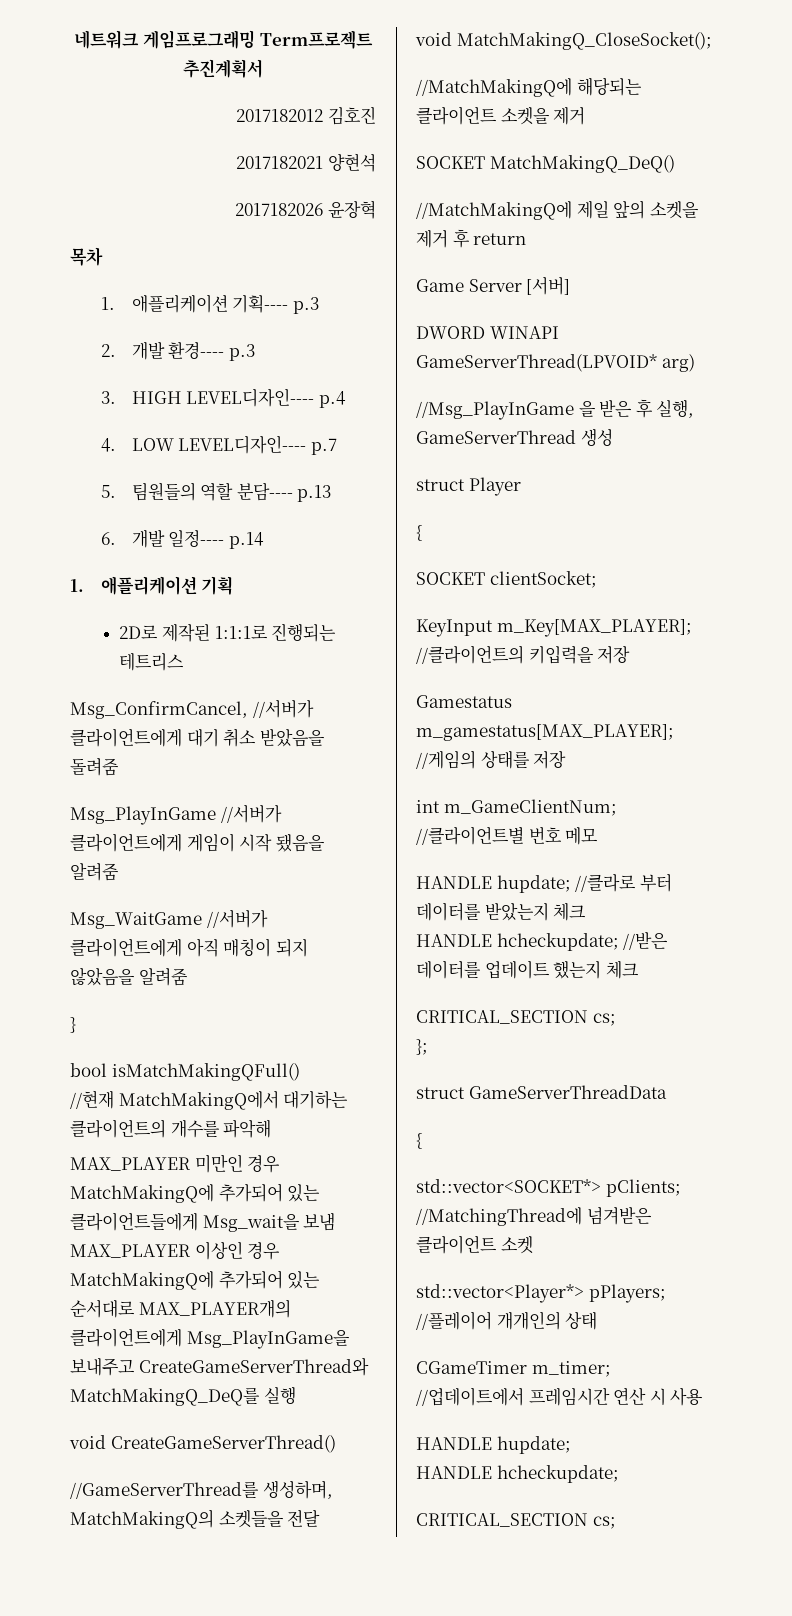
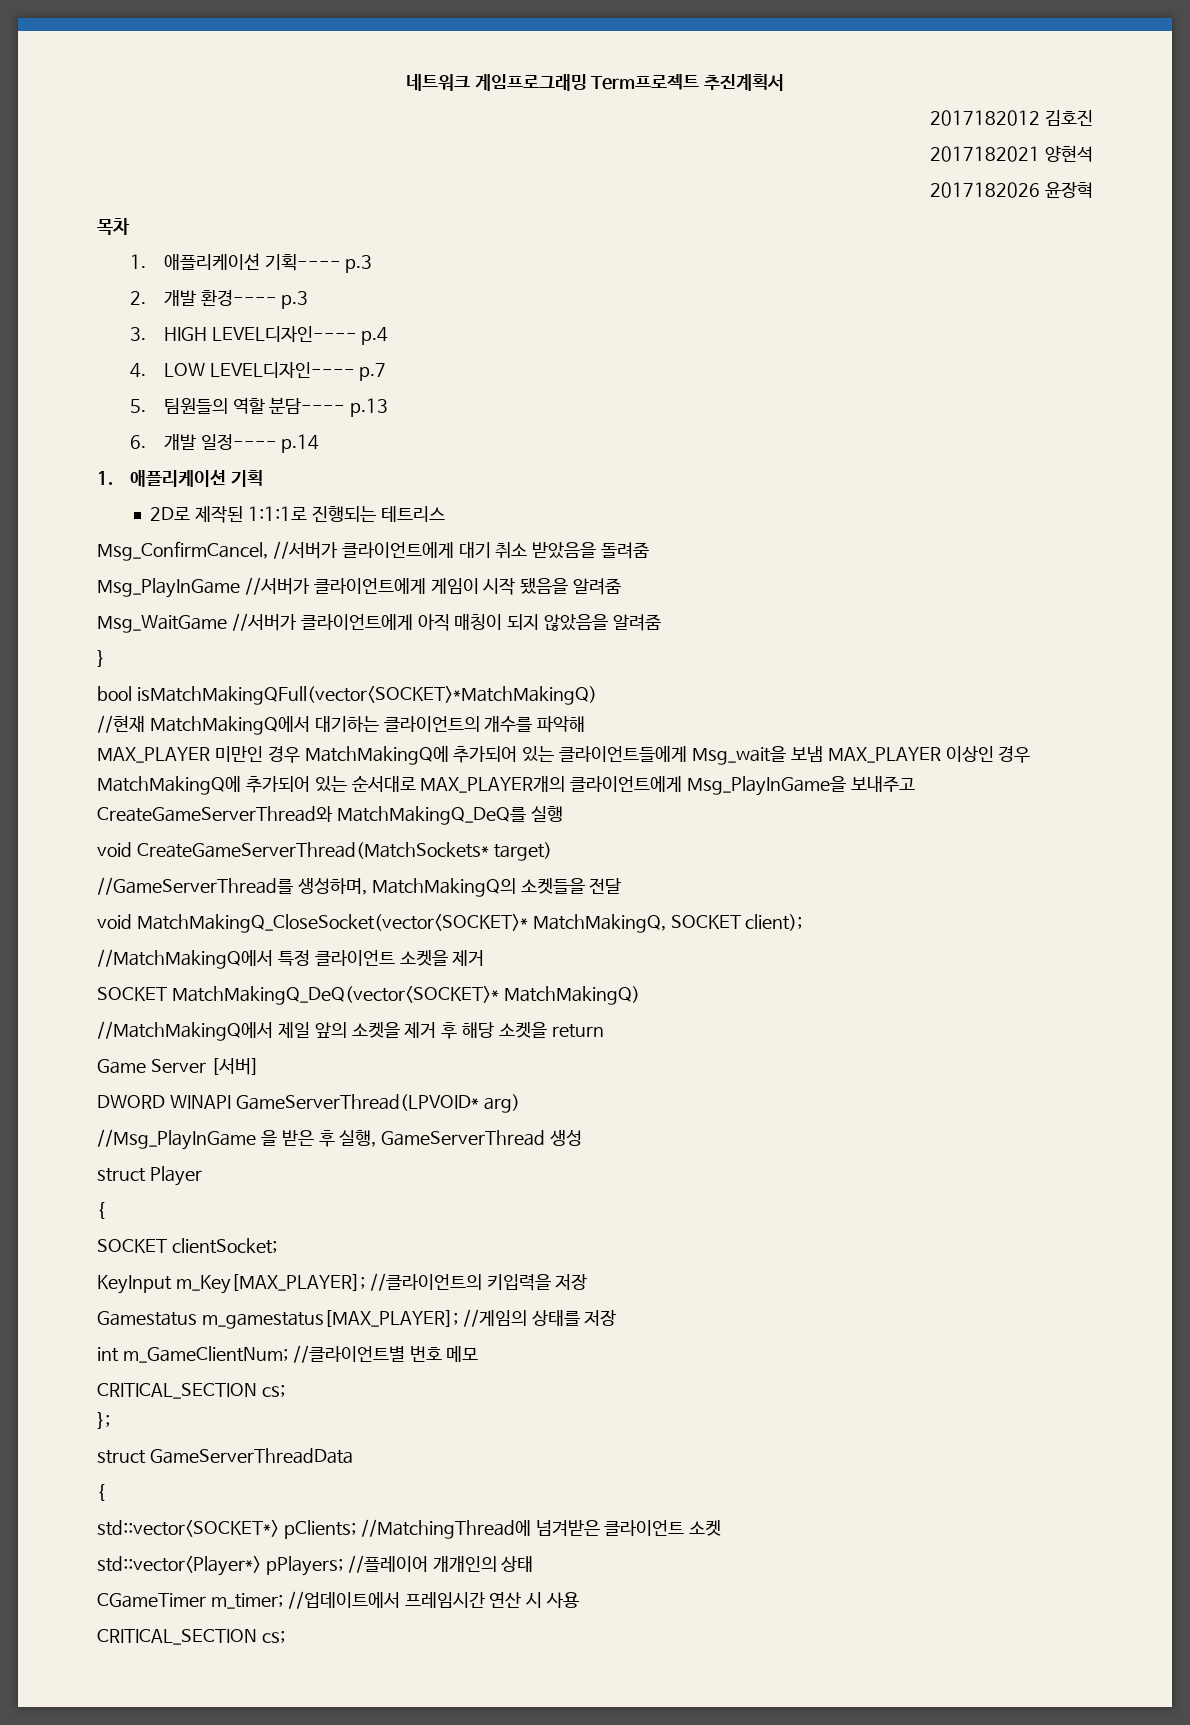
[111,1063,300,1081] isMatchMakingQFull() -> [136,686,597,705] isMatchMakingQFull(vector<SOCKET>*MatchMakingQ)
[110,1435,336,1453] CreateGameServerThread() -> [136,842,552,861] CreateGameServerThread(MatchSockets* target)
[456,32,712,50] [416,77,642,97] MatchMakingQ_CloseSocket(); // //MatchMakingQ에 해당되는 -> [136,914,803,933] [97,949,310,969] MatchMakingQ_CloseSocket(vector<SOCKET>* MatchMakingQ, SOCKET client); // //MatchMakingQ에서 특정
[489,155,675,173] [416,201,572,220] MatchMakingQ_DeQ() // //MatchMakingQ에 -> [171,986,640,1005] [97,1021,273,1041] MatchMakingQ_DeQ(vector<SOCKET>* MatchMakingQ) // //MatchMakingQ에서
(470, 238) none -> [462,1022,548,1038] 해당 소켓을
[416,874,672,893] [416,902,587,921] [416,932,669,951] [416,960,639,979] // HANDLE hupdate; //클라로 부터 데이터를 받았는지 체크 // HANDLE hcheckupdate; //받은 데이터를 업데이트 했는지 체크 -> (479, 1354) none
[416,1436,571,1454] [416,1465,619,1483] // HANDLE hupdate; // HANDLE hcheckupdate; -> (580, 1600) none

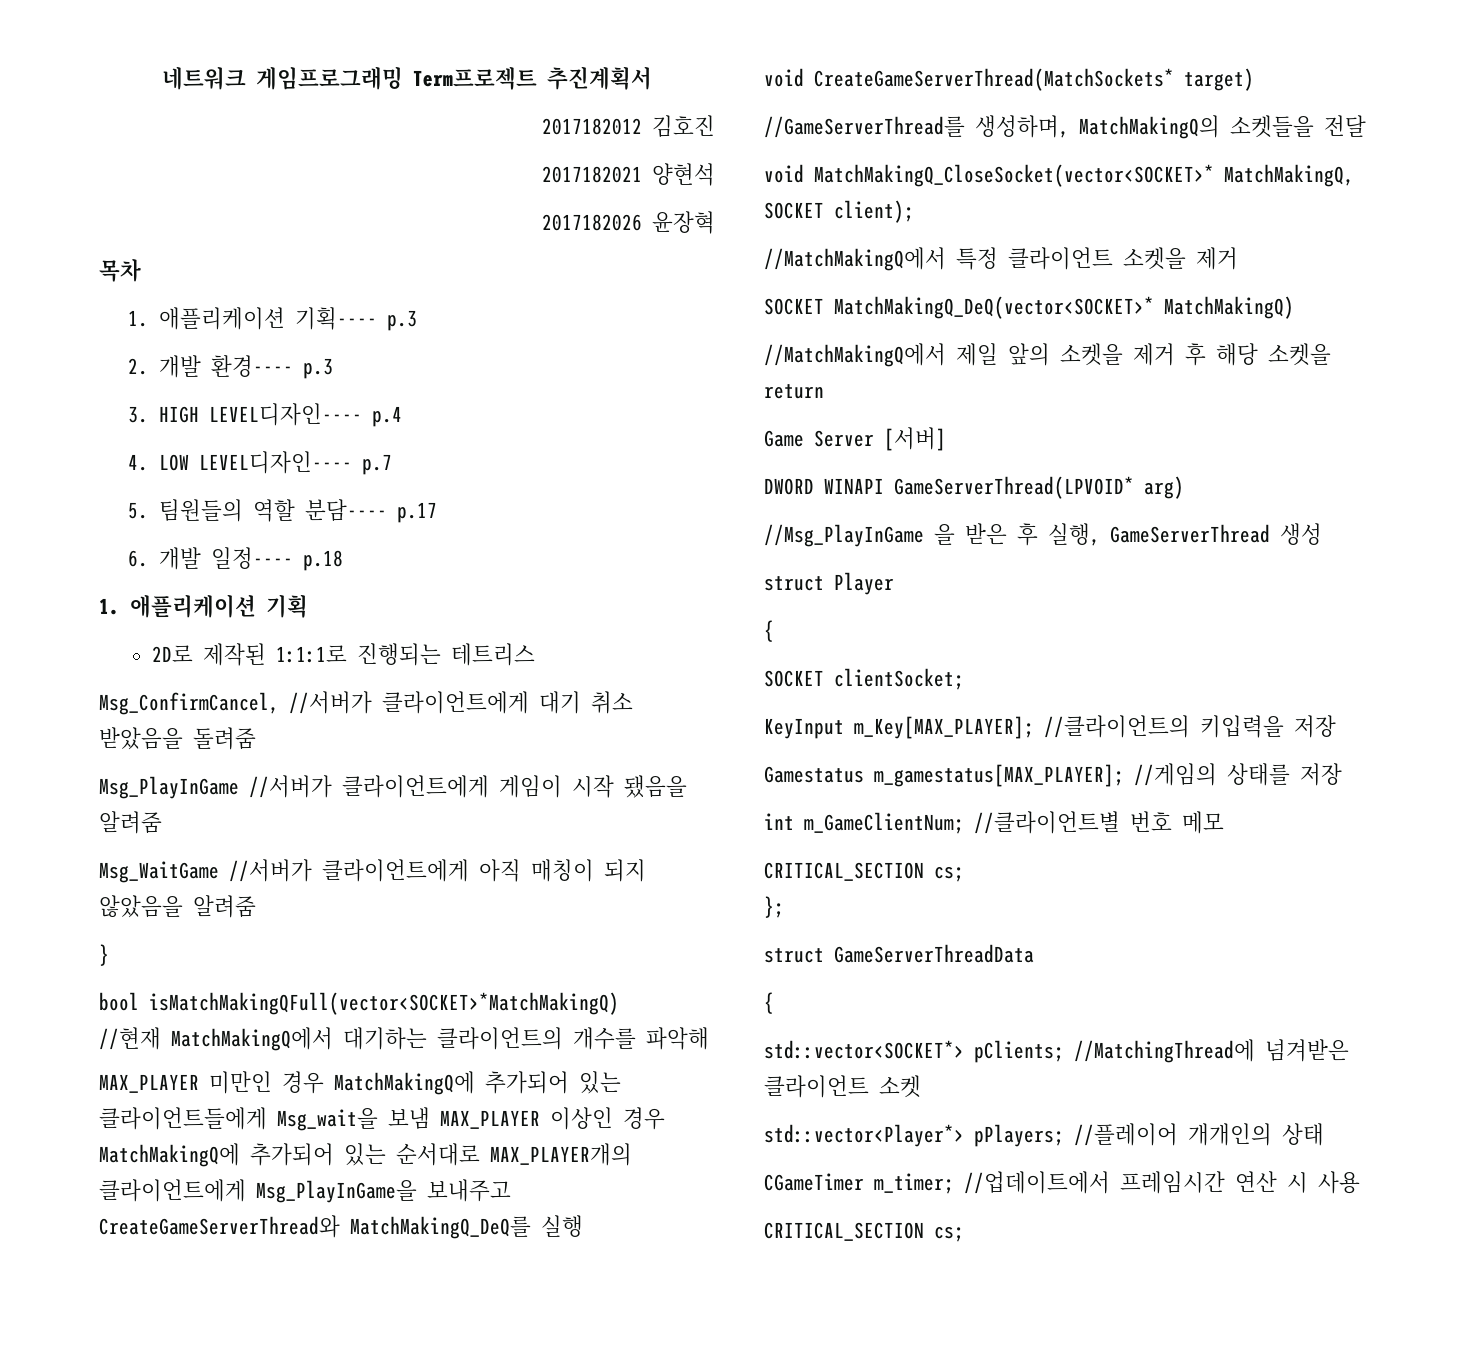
[350,398,389,417] p.13 -> [397,502,438,523] p.17
[281,434,320,453] p.14 -> [303,550,344,571] p.18

